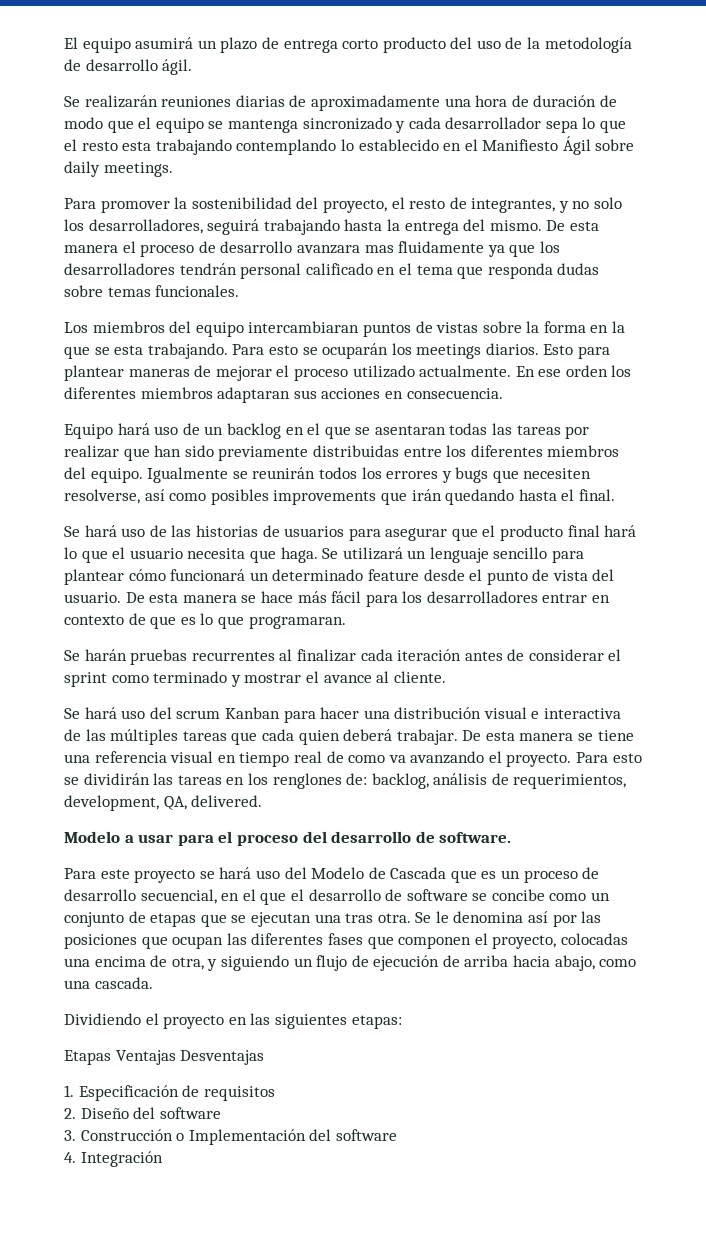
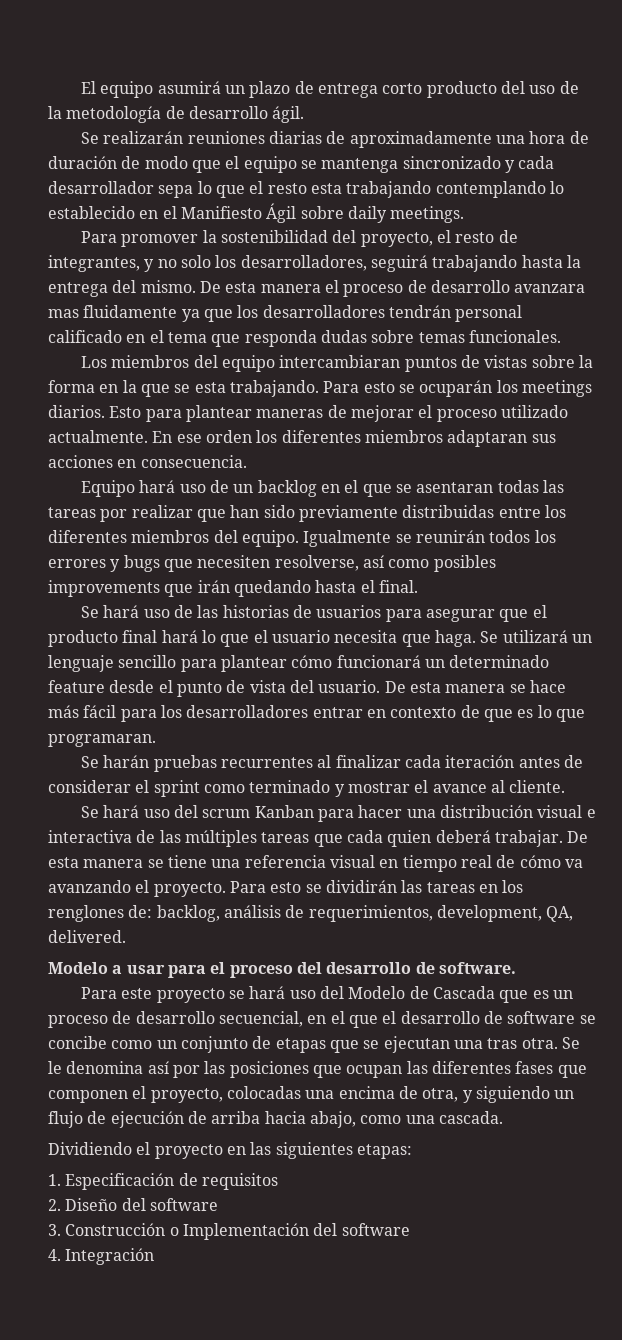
[348,755,386,763] como -> [519,855,561,868] cómo
[64,1050,265,1065] // Etapas Ventajas Desventajas -> (412, 1151) none

